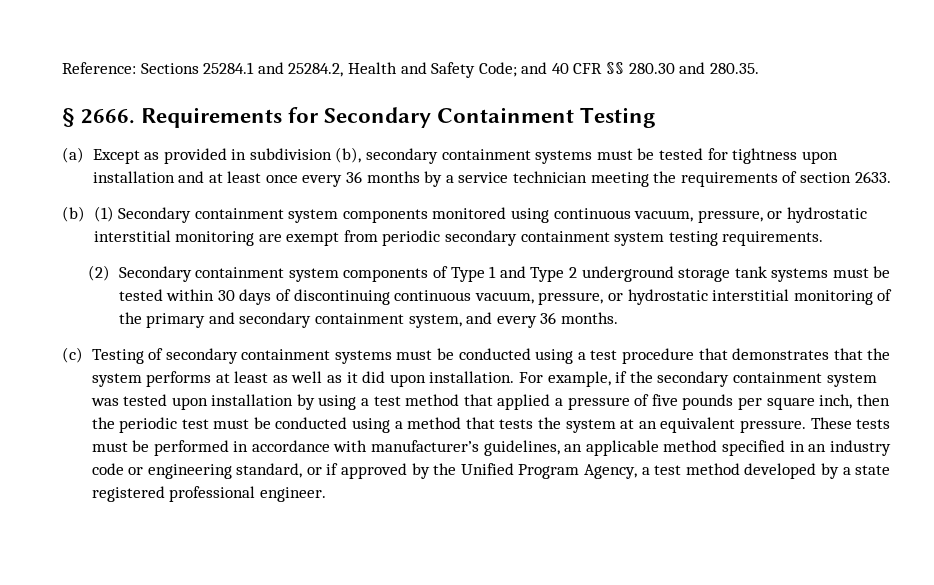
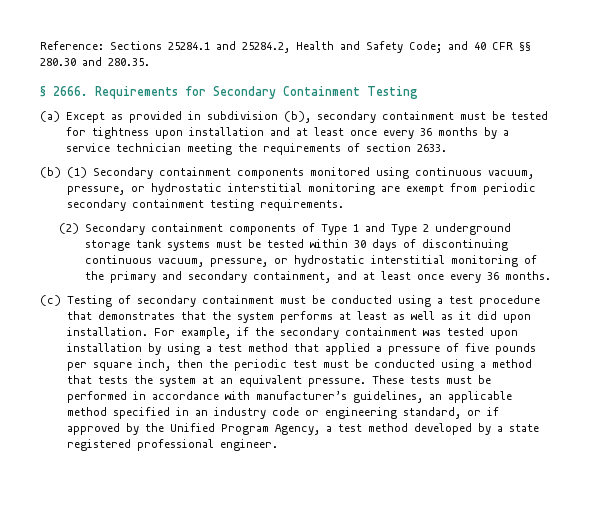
[535,150,593,164] systems -> (454, 115) none
[288,209,339,223] system -> (231, 171) none
[614,232,665,246] system -> (204, 203) none
[288,268,339,282] system -> (223, 227) none
[314,312,493,328] containment system, and -> [252,271,444,283] containment, and at least once
[334,350,392,364] systems -> (274, 299) none
[826,373,877,387] system -> (417, 331) none

